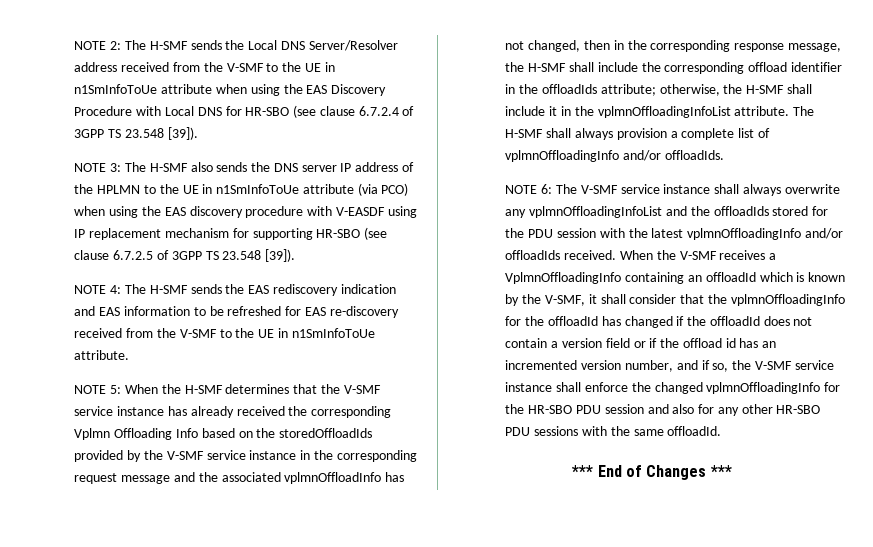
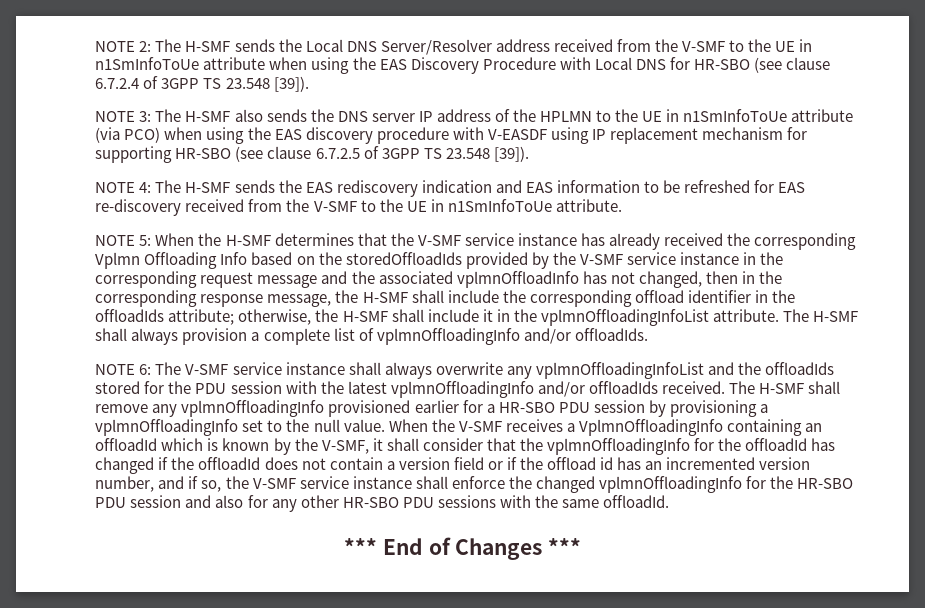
(617, 255) none -> [728,381,841,394] [95,400,768,417] [95,419,385,436] The H-SMF shall remove any vplmnOffloadingInfo provisioned earlier for a HR-SBO PDU session by provisioning a vplmnOffloadingInfo set to the null value.

